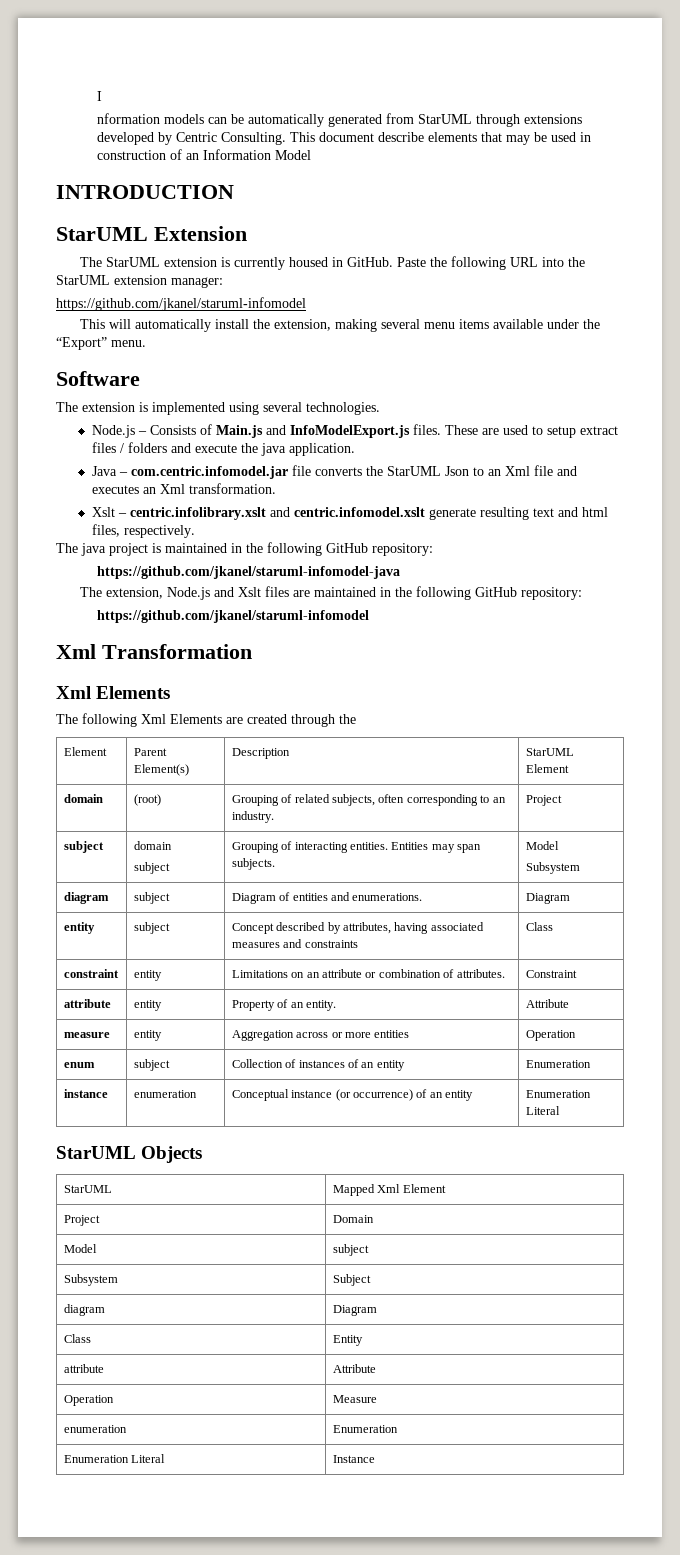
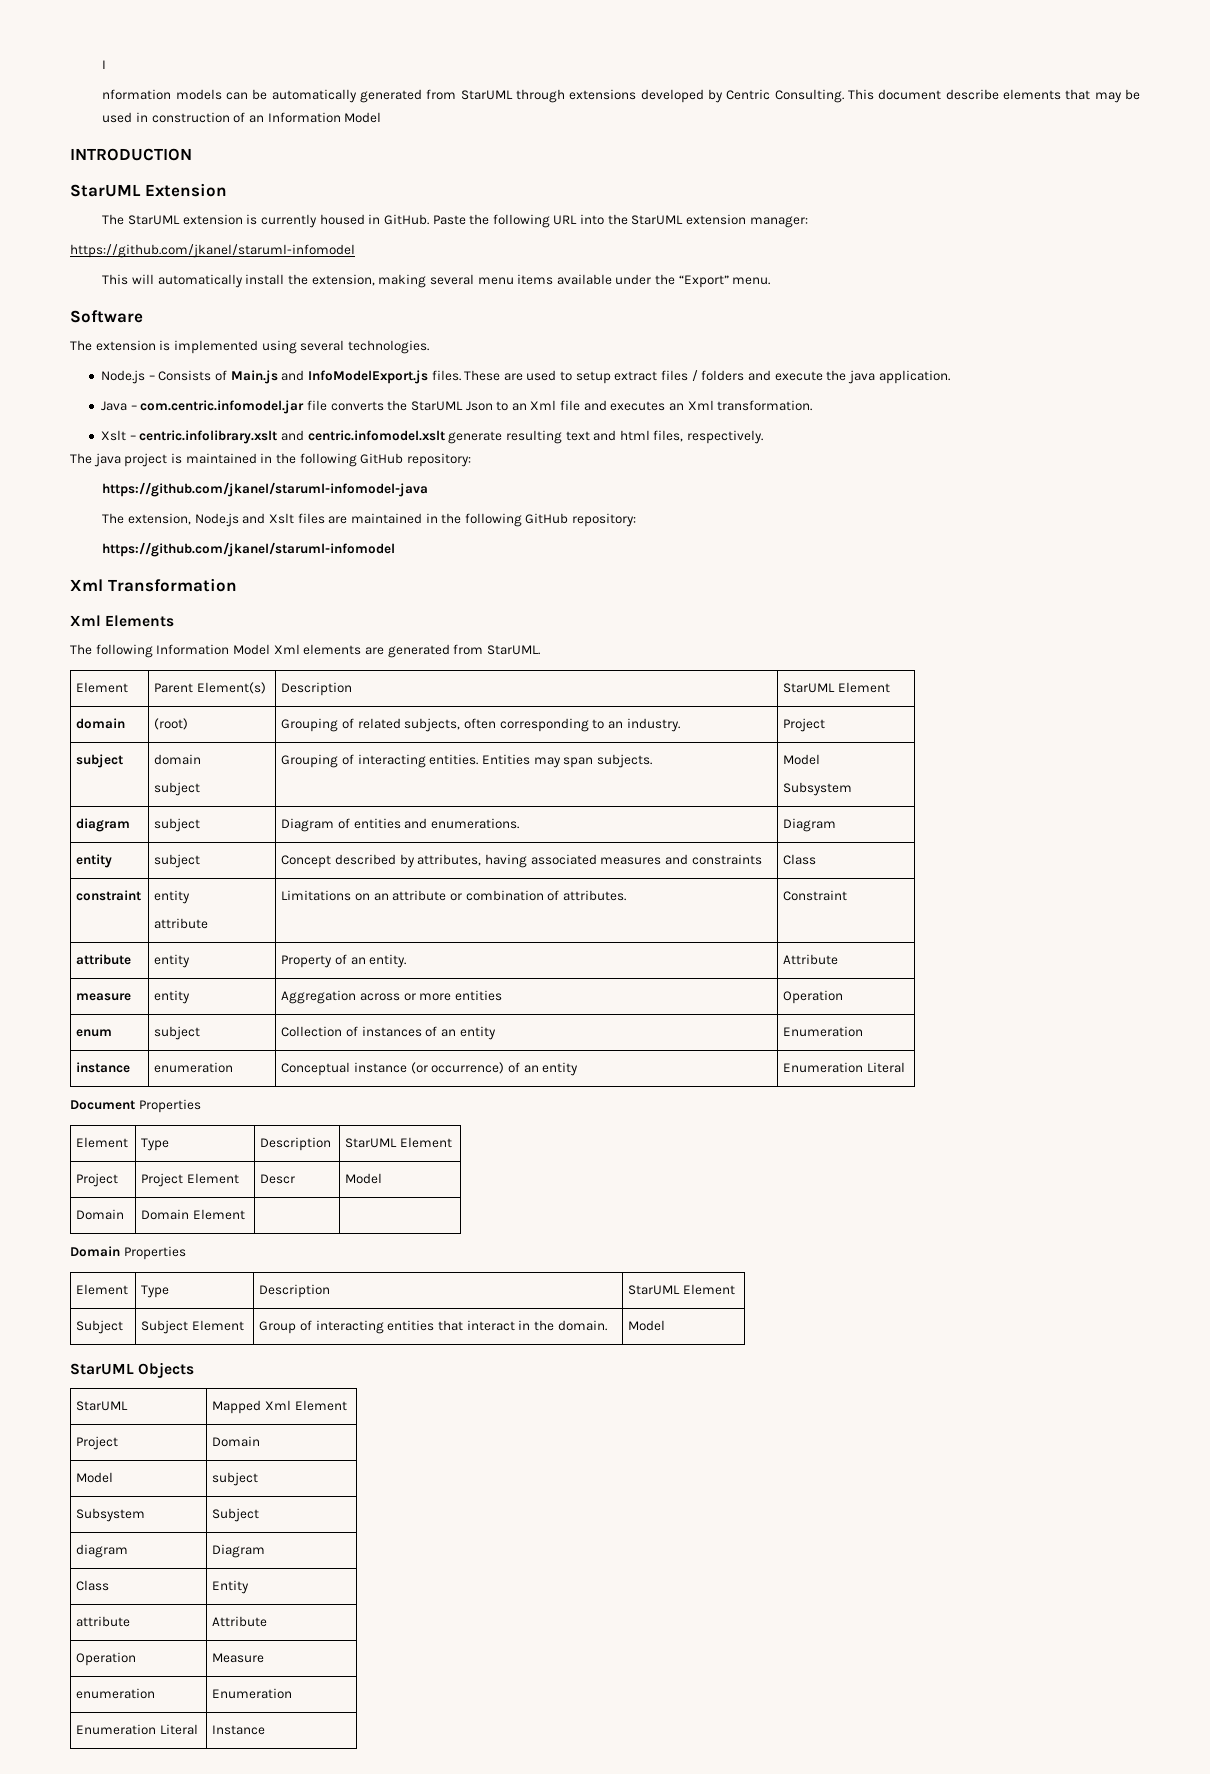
[141,714,356,727] Xml Elements are created through the -> [156,644,540,658] Information Model Xml elements are generated from StarUML.
(162, 975) none -> [154,918,209,929] // attribute
(560, 1110) none -> [70,1099,201,1113] [76,1137,129,1148] [141,1138,170,1151] [260,1137,332,1151] [345,1137,453,1148] [76,1173,119,1187] [141,1173,240,1187] [260,1174,296,1184] [345,1173,383,1184] [76,1209,125,1220] [141,1209,246,1220] [70,1246,186,1260] [76,1284,129,1295] [141,1285,170,1298] [259,1284,331,1298] [628,1284,736,1295] [76,1320,124,1334] [141,1320,245,1334] [259,1320,607,1334] [628,1320,666,1331] // Document Properties // Element | Type | Description | StarUML Element // Project | Project Element | Descr | Model // Domain | Domain Element | | // Domain Properties // Element | Type | Description | StarUML Element // Subject | Subject Element | Group of interacting entities that interact in the domain. | Model

